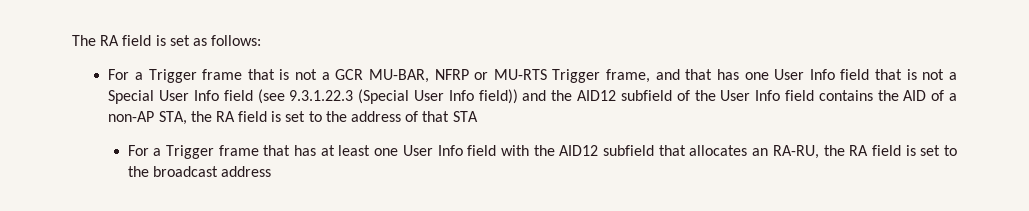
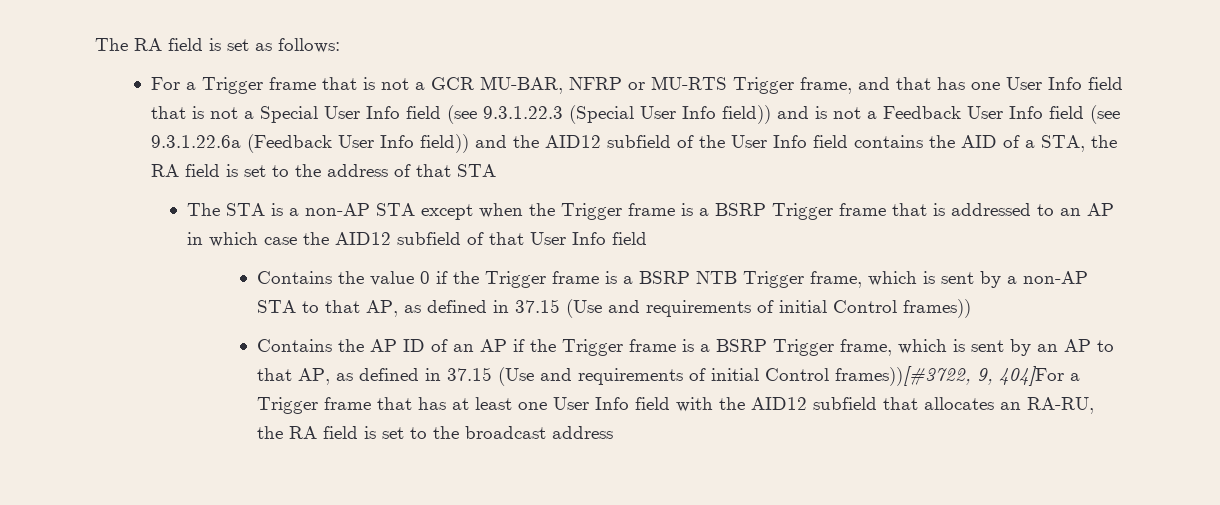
(547, 95) none -> [815,105,1121,124] [151,134,508,153] is not a Feedback User Info field (see 9.3.1.22.6a (Feedback User Info field)) and
[108,111,155,122] non-AP -> (1036, 144) none
[127,145,149,156] For -> [186,203,1114,220] [186,232,647,247] [257,271,1089,288] [257,299,972,318] [257,339,1115,356] [257,366,1065,386] The STA is a non-AP STA except when the Trigger frame is a BSRP Trigger frame that is addressed to an AP in which case the AID12 subfield of that User Info field // Contains the value 0 if the Trigger frame is a BSRP NTB Trigger frame, which is sent by a non-AP STA to that AP, as defined in 37.15 (Use and requirements of initial Control frames)) // Contains the AP ID of an AP if the Trigger frame is a BSRP Trigger frame, which is sent by an AP to that AP, as defined in 37.15 (Use and requirements of initial Control frames))[#3722, 9, 404]For

